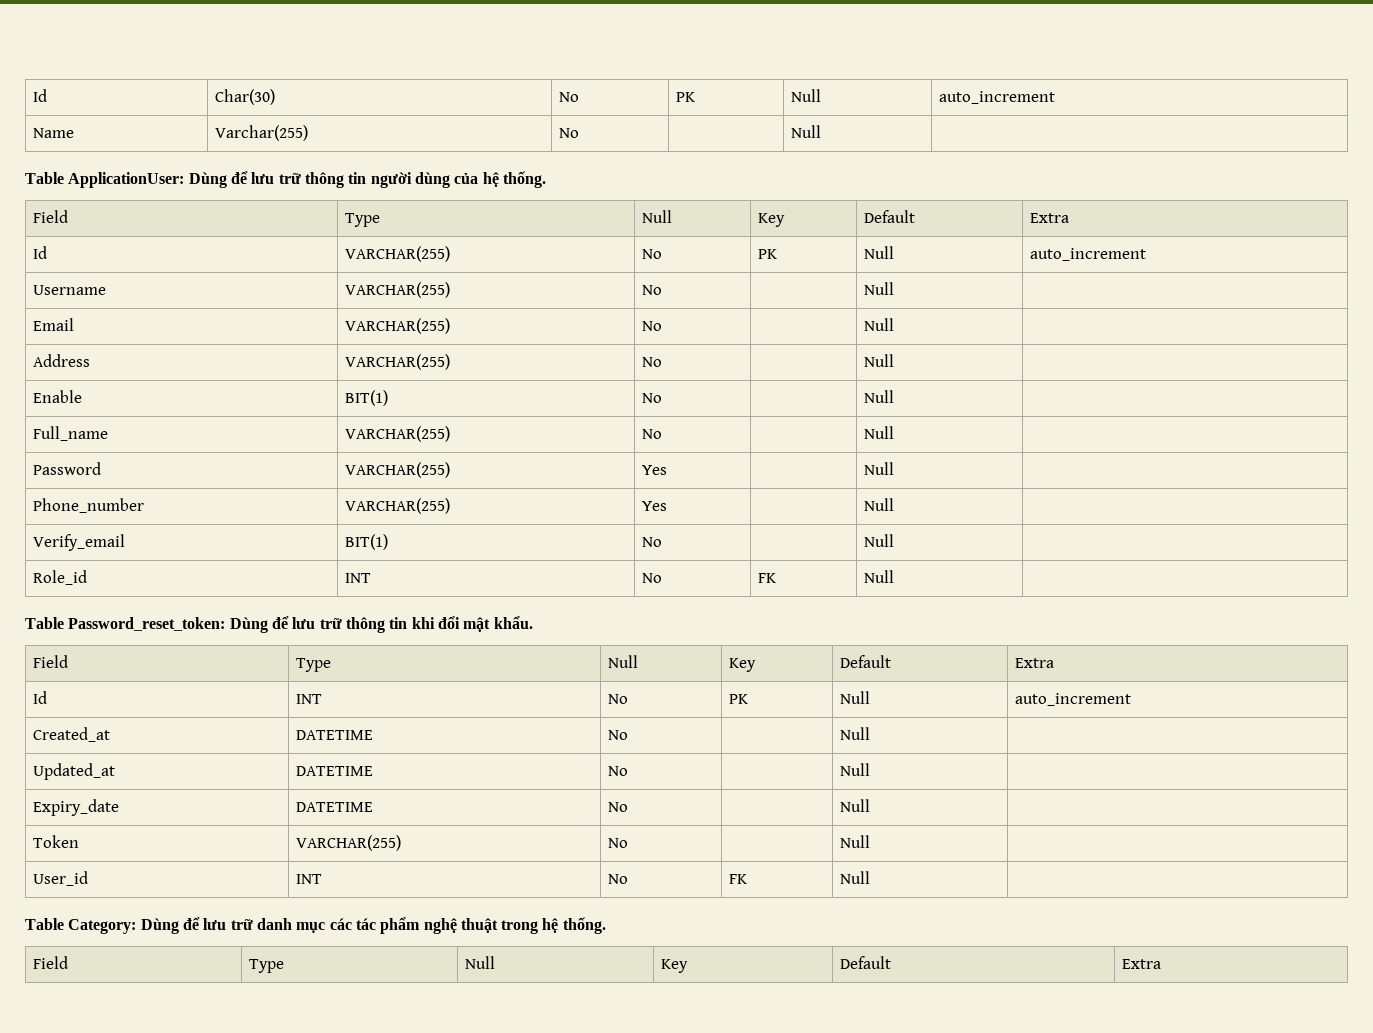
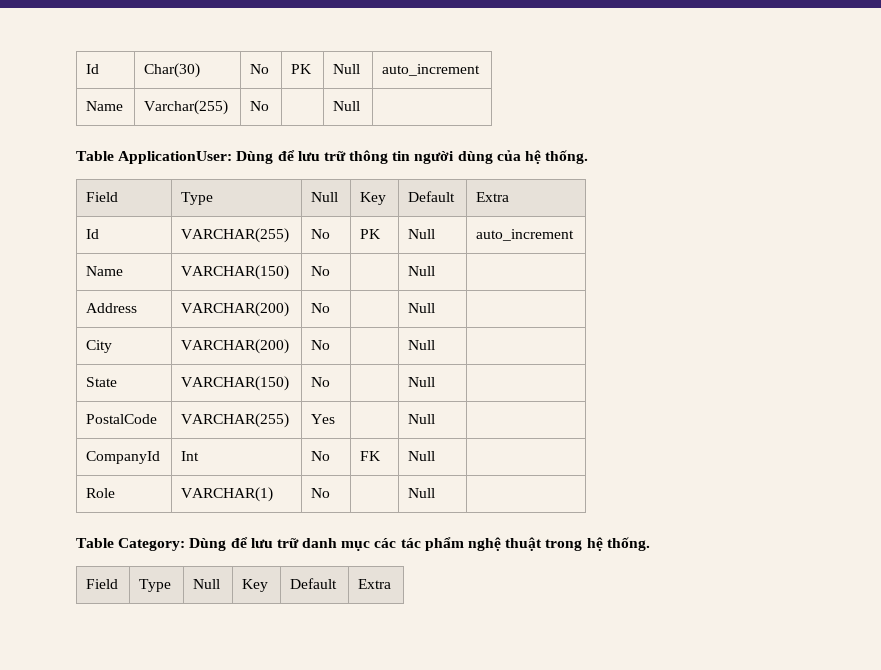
[33,285,107,295] [345,282,451,298] [642,285,663,295] [864,282,895,295] [33,318,75,331] [345,318,451,334] Username | VARCHAR(255) | No | | Null | // Email | VARCHAR(255) -> [86,266,124,276] [181,265,290,280] Name | VARCHAR(150)
[345,354,451,370] [642,357,663,367] [864,354,895,367] [33,390,83,403] [345,390,389,406] [642,393,663,403] [864,390,895,403] [33,426,109,441] [345,426,451,442] [642,429,663,439] [864,426,895,439] [33,462,102,475] [345,462,451,478] [642,465,668,475] [864,462,895,475] [33,498,145,513] [345,498,451,514] [642,501,668,511] [864,498,895,511] [33,534,126,551] [345,534,389,550] [642,537,663,547] [864,534,895,547] [33,570,88,585] [345,573,372,583] [642,573,663,583] [758,573,777,583] [864,570,895,583] [25,616,533,633] [33,655,69,668] [296,658,332,672] [608,655,639,668] [729,658,757,672] [840,655,892,668] [1015,658,1055,668] [33,691,48,704] [296,694,323,704] [608,694,629,704] [729,694,749,704] [840,691,871,704] [1015,693,1132,706] [33,727,111,742] [296,730,374,740] [608,730,629,740] [840,727,871,740] [33,763,116,780] [296,766,374,776] [608,766,629,776] [840,763,871,776] [33,799,120,816] [296,802,374,812] [608,802,629,812] [840,799,871,812] [33,835,80,848] [296,835,402,851] [608,838,629,848] [840,835,871,848] [33,871,89,886] [296,874,323,884] [608,874,629,884] [729,874,748,884] VARCHAR(255) | No | | Null | // Enable | BIT(1) | No | | Null | // Full_name | VARCHAR(255) | No | | Null | // Password | VARCHAR(255) | Yes | | Null | // Phone_number | VARCHAR(255) | Yes | | Null | // Verify_email | BIT(1) | No | | Null | // Role_id | INT | No | FK | Null | // Table Password_reset_token: Dùng để lưu trữ thông tin khi đổi mật khẩu. // Field | Type | Null | Key | Default | Extra // Id | INT | No | PK | Null | auto_increment // Created_at | DATETIME | No | | Null | // Updated_at | DATETIME | No | | Null | // Expiry_date | DATETIME | No | | Null | // Token | VARCHAR(255) | No | | Null | // User_id | INT | No | FK -> [181,302,290,317] [311,303,331,313] [408,303,436,313] [86,340,113,353] [181,339,290,354] [311,340,331,350] [408,340,436,350] [86,377,118,387] [181,376,290,391] [311,377,331,387] [408,377,436,387] [86,414,158,424] [181,413,290,428] [311,414,336,424] [408,414,436,424] [86,451,161,464] [181,451,200,461] [311,451,331,461] [360,451,382,461] [408,451,436,461] [86,488,116,498] [181,487,274,502] [311,488,331,498] VARCHAR(200) | No | | Null | // City | VARCHAR(200) | No | | Null | // State | VARCHAR(150) | No | | Null | // PostalCode | VARCHAR(255) | Yes | | Null | // CompanyId | Int | No | FK | Null | // Role | VARCHAR(1) | No |

